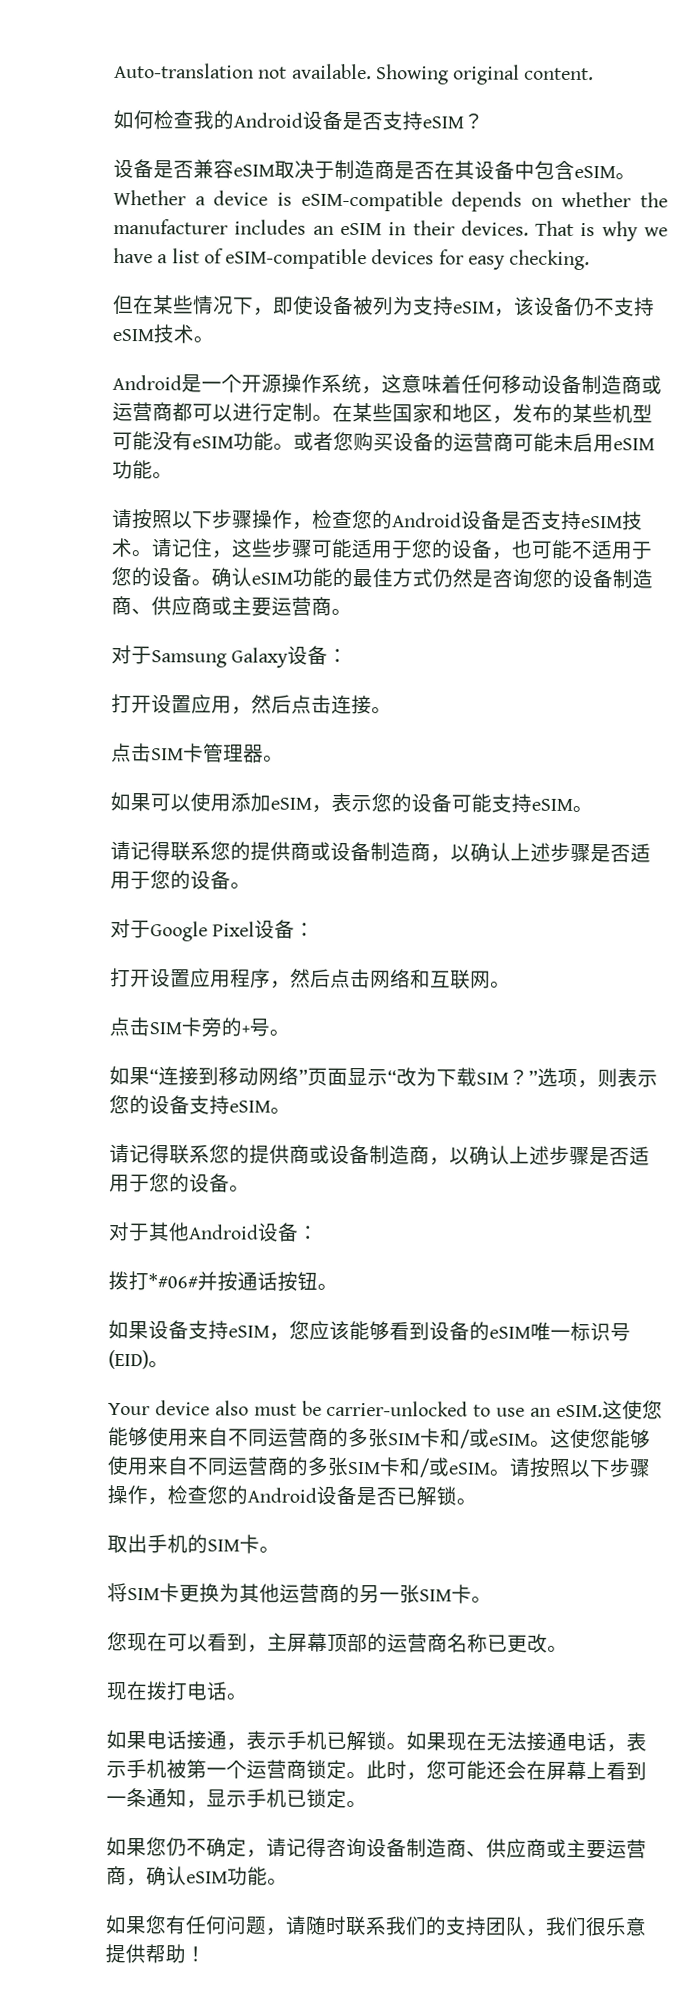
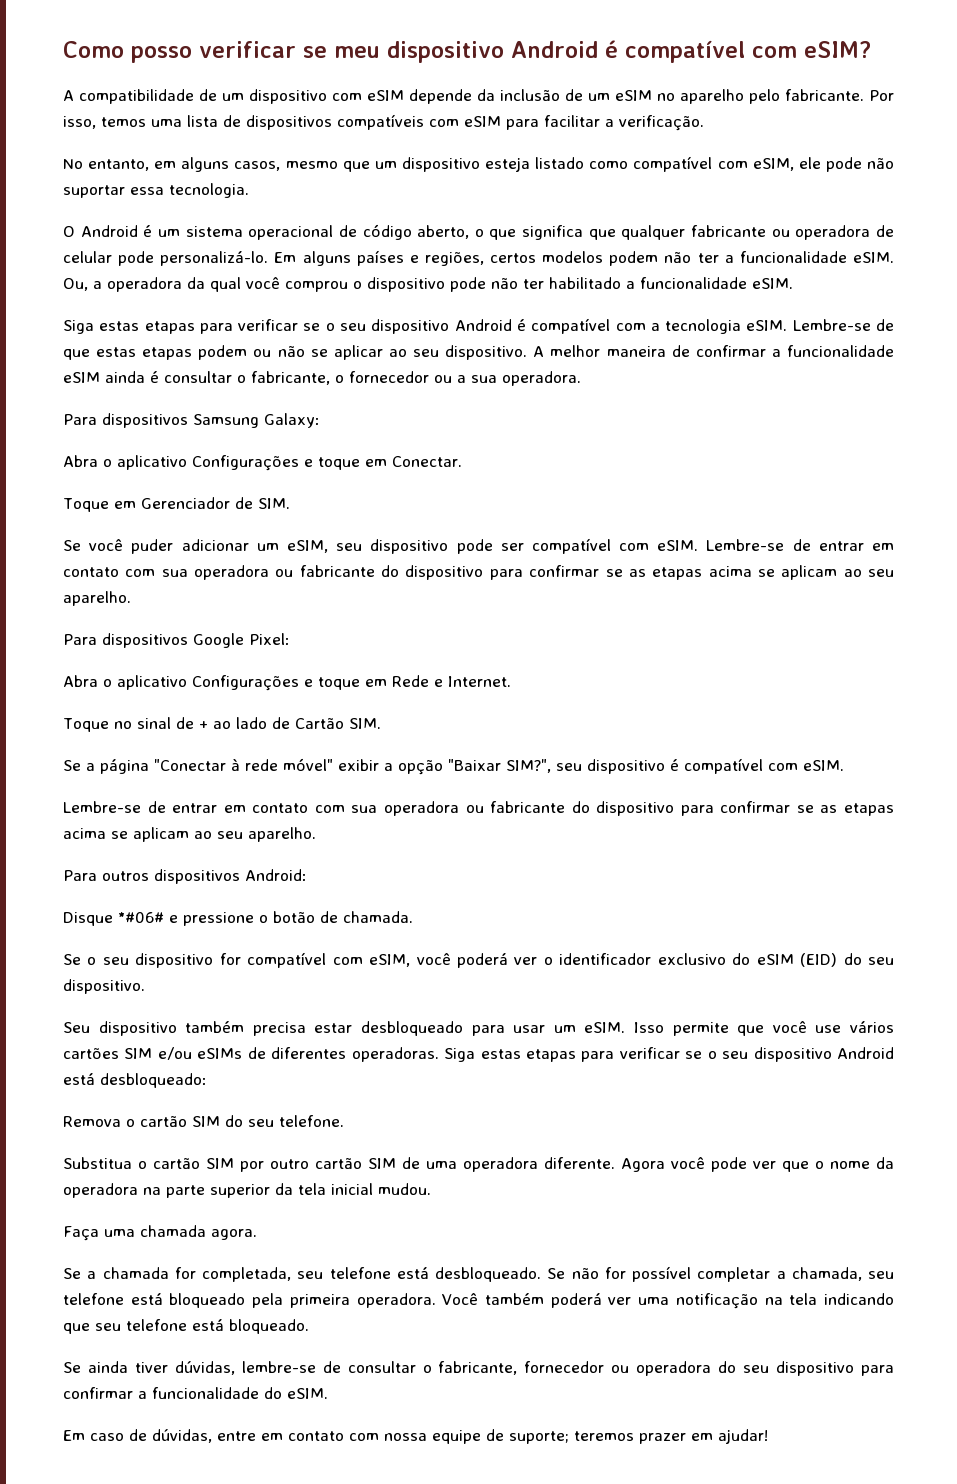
[114,62,595,85] [113,109,484,131] [113,158,636,180] [113,189,668,212] [113,218,668,242] [113,247,591,271] [113,294,655,317] [112,324,214,344] [112,373,662,395] [112,401,653,424] [112,431,655,453] [112,459,173,480] [112,508,643,531] [111,537,653,560] [111,566,653,589] [111,595,352,617] [111,644,349,668] [111,693,392,715] [111,742,284,763] [110,791,593,813] [110,840,651,863] [110,870,251,890] [110,918,316,942] [110,967,511,989] [109,1016,290,1038] [109,1065,658,1089] [109,1094,291,1115] [109,1143,650,1166] [109,1173,250,1193] [108,1221,319,1242] [108,1270,338,1292] [108,1319,631,1342] [108,1349,169,1370] [108,1400,664,1420] [108,1426,651,1449] [107,1455,651,1478] [107,1484,477,1507] [107,1534,280,1554] [107,1582,492,1604] [107,1631,568,1653] [106,1681,247,1701] [106,1729,647,1753] [106,1759,647,1781] [106,1788,367,1809] [106,1836,647,1860] [106,1865,288,1887] [105,1914,647,1937] [105,1943,206,1964] Auto-translation not available. Showing original content. // 如何检查我的Android设备是否支持eSIM？ // 设备是否兼容eSIM取决于制造商是否在其设备中包含eSIM。Whether a device is eSIM-compatible depends on whether the manufacturer includes an eSIM in their devices. That is why we have a list of eSIM-compatible devices for easy checking. // 但在某些情况下，即使设备被列为支持eSIM，该设备仍不支持eSIM技术。 // Android是一个开源操作系统，这意味着任何移动设备制造商或运营商都可以进行定制。在某些国家和地区，发布的某些机型可能没有eSIM功能。或者您购买设备的运营商可能未启用eSIM功能。 // 请按照以下步骤操作，检查您的Android设备是否支持eSIM技术。请记住，这些步骤可能适用于您的设备，也可能不适用于您的设备。确认eSIM功能的最佳方式仍然是咨询您的设备制造商、供应商或主要运营商。 // 对于Samsung Galaxy设备： // 打开设置应用，然后点击连接。 // 点击SIM卡管理器。 // 如果可以使用添加eSIM，表示您的设备可能支持eSIM。 // 请记得联系您的提供商或设备制造商，以确认上述步骤是否适用于您的设备。 // 对于Google Pixel设备： // 打开设置应用程序，然后点击网络和互联网。 // 点击SIM卡旁的+号。 // 如果“连接到移动网络”页面显示“改为下载SIM？”选项，则表示您的设备支持eSIM。 // 请记得联系您的提供商或设备制造商，以确认上述步骤是否适用于您的设备。 // 对于其他Android设备： // 拨打*#06#并按通话按钮。 // 如果设备支持eSIM，您应该能够看到设备的eSIM唯一标识号(EID)。 // Your device also must be carrier-unlocked to use an eSIM.这使您能够使用来自不同运营商的多张SIM卡和/或eSIM。这使您能够使用来自不同运营商的多张SIM卡和/或eSIM。请按照以下步骤操作，检查您的Android设备是否已解锁。 // 取出手机的SIM卡。 // 将SIM卡更换为其他运营商的另一张SIM卡。 // 您现在可以看到，主屏幕顶部的运营商名称已更改。 // 现在拨打电话。 // 如果电话接通，表示手机已解锁。如果现在无法接通电话，表示手机被第一个运营商锁定。此时，您可能还会在屏幕上看到一条通知，显示手机已锁定。 // 如果您仍不确定，请记得咨询设备制造商、供应商或主要运营商，确认eSIM功能。 // 如果您有任何问题，请随时联系我们的支持团队，我们很乐意提供帮助！ -> [63,40,871,63] [63,89,894,104] [63,114,704,131] [63,156,895,172] [63,183,249,198] [63,224,894,240] [63,250,894,266] [63,277,793,292] [63,318,894,334] [63,345,895,360] [63,371,581,386] [63,413,320,428] [63,455,462,471] [63,497,290,512] [63,538,894,554] [63,565,895,580] [63,591,131,606] [63,633,290,648] [63,675,511,691] [63,717,381,732] [63,758,844,775] [63,801,894,816] [63,827,316,842] [63,869,307,884] [63,911,413,926] [63,952,895,968] [63,979,145,994] [63,1021,895,1036] [63,1047,894,1062] [63,1073,207,1088] [63,1115,344,1127] [63,1157,894,1172] [63,1183,431,1198] [63,1225,257,1241] [63,1266,894,1282] [63,1293,895,1309] [63,1319,309,1334] [63,1361,894,1376] [63,1387,328,1399] [63,1429,768,1444] Como posso verificar se meu dispositivo Android é compatível com eSIM? // A compatibilidade de um dispositivo com eSIM depende da inclusão de um eSIM no aparelho pelo fabricante. Por isso, temos uma lista de dispositivos compatíveis com eSIM para facilitar a verificação. // No entanto, em alguns casos, mesmo que um dispositivo esteja listado como compatível com eSIM, ele pode não suportar essa tecnologia. // O Android é um sistema operacional de código aberto, o que significa que qualquer fabricante ou operadora de celular pode personalizá-lo. Em alguns países e regiões, certos modelos podem não ter a funcionalidade eSIM. Ou, a operadora da qual você comprou o dispositivo pode não ter habilitado a funcionalidade eSIM. // Siga estas etapas para verificar se o seu dispositivo Android é compatível com a tecnologia eSIM. Lembre-se de que estas etapas podem ou não se aplicar ao seu dispositivo. A melhor maneira de confirmar a funcionalidade eSIM ainda é consultar o fabricante, o fornecedor ou a sua operadora. // Para dispositivos Samsung Galaxy: // Abra o aplicativo Configurações e toque em Conectar. // Toque em Gerenciador de SIM. // Se você puder adicionar um eSIM, seu dispositivo pode ser compatível com eSIM. Lembre-se de entrar em contato com sua operadora ou fabricante do dispositivo para confirmar se as etapas acima se aplicam ao seu aparelho. // Para dispositivos Google Pixel: // Abra o aplicativo Configurações e toque em Rede e Internet. // Toque no sinal de + ao lado de Cartão SIM. // Se a página "Conectar à rede móvel" exibir a opção "Baixar SIM?", seu dispositivo é compatível com eSIM. // Lembre-se de entrar em contato com sua operadora ou fabricante do dispositivo para confirmar se as etapas acima se aplicam ao seu aparelho. // Para outros dispositivos Android: // Disque *#06# e pressione o botão de chamada. // Se o seu dispositivo for compatível com eSIM, você poderá ver o identificador exclusivo do eSIM (EID) do seu dispositivo. // Seu dispositivo também precisa estar desbloqueado para usar um eSIM. Isso permite que você use vários cartões SIM e/ou eSIMs de diferentes operadoras. Siga estas etapas para verificar se o seu dispositivo Android está desbloqueado: // Remova o cartão SIM do seu telefone. // Substitua o cartão SIM por outro cartão SIM de uma operadora diferente. Agora você pode ver que o nome da operadora na parte superior da tela inicial mudou. // Faça uma chamada agora. // Se a chamada for completada, seu telefone está desbloqueado. Se não for possível completar a chamada, seu telefone está bloqueado pela primeira operadora. Você também poderá ver uma notificação na tela indicando que seu telefone está bloqueado. // Se ainda tiver dúvidas, lembre-se de consultar o fabricante, fornecedor ou operadora do seu dispositivo para confirmar a funcionalidade do eSIM. // Em caso de dúvidas, entre em contato com nossa equipe de suporte; teremos prazer em ajudar!

